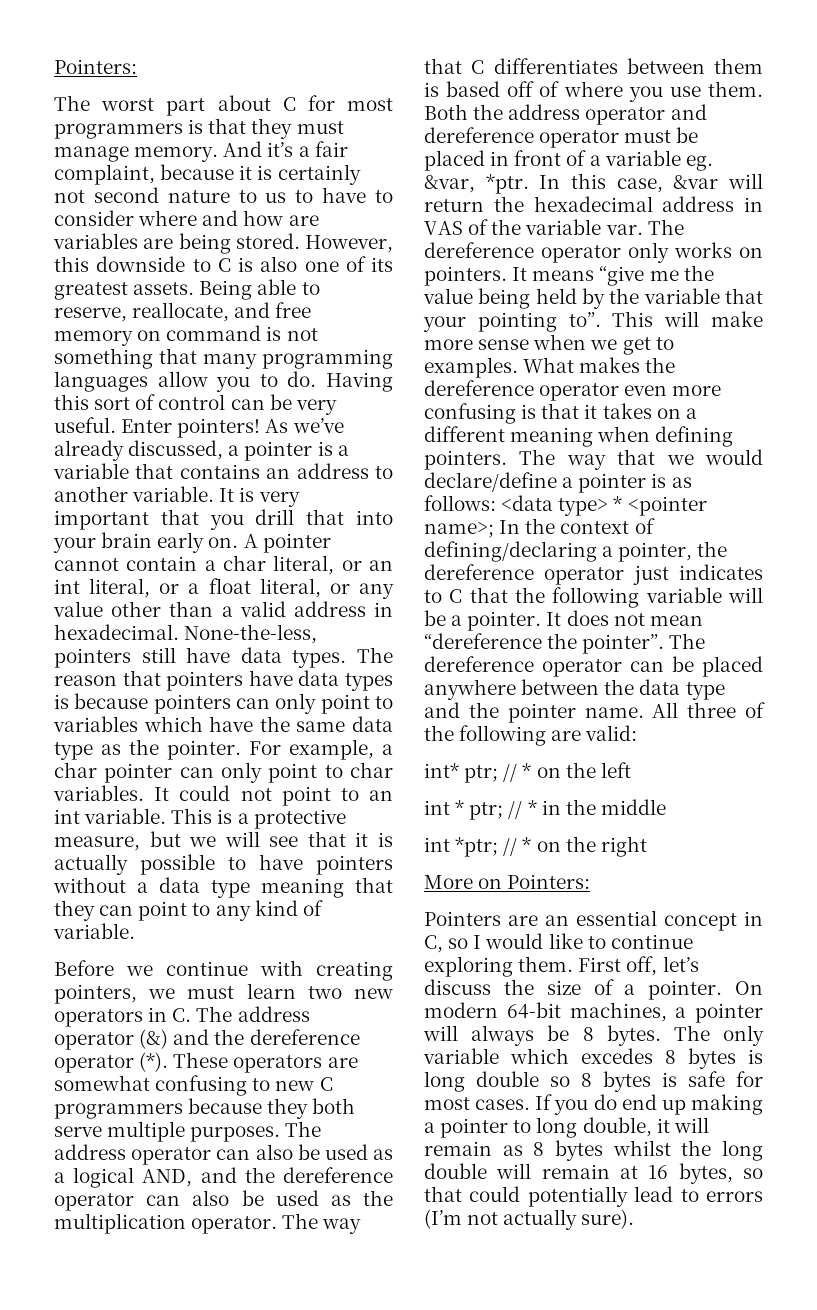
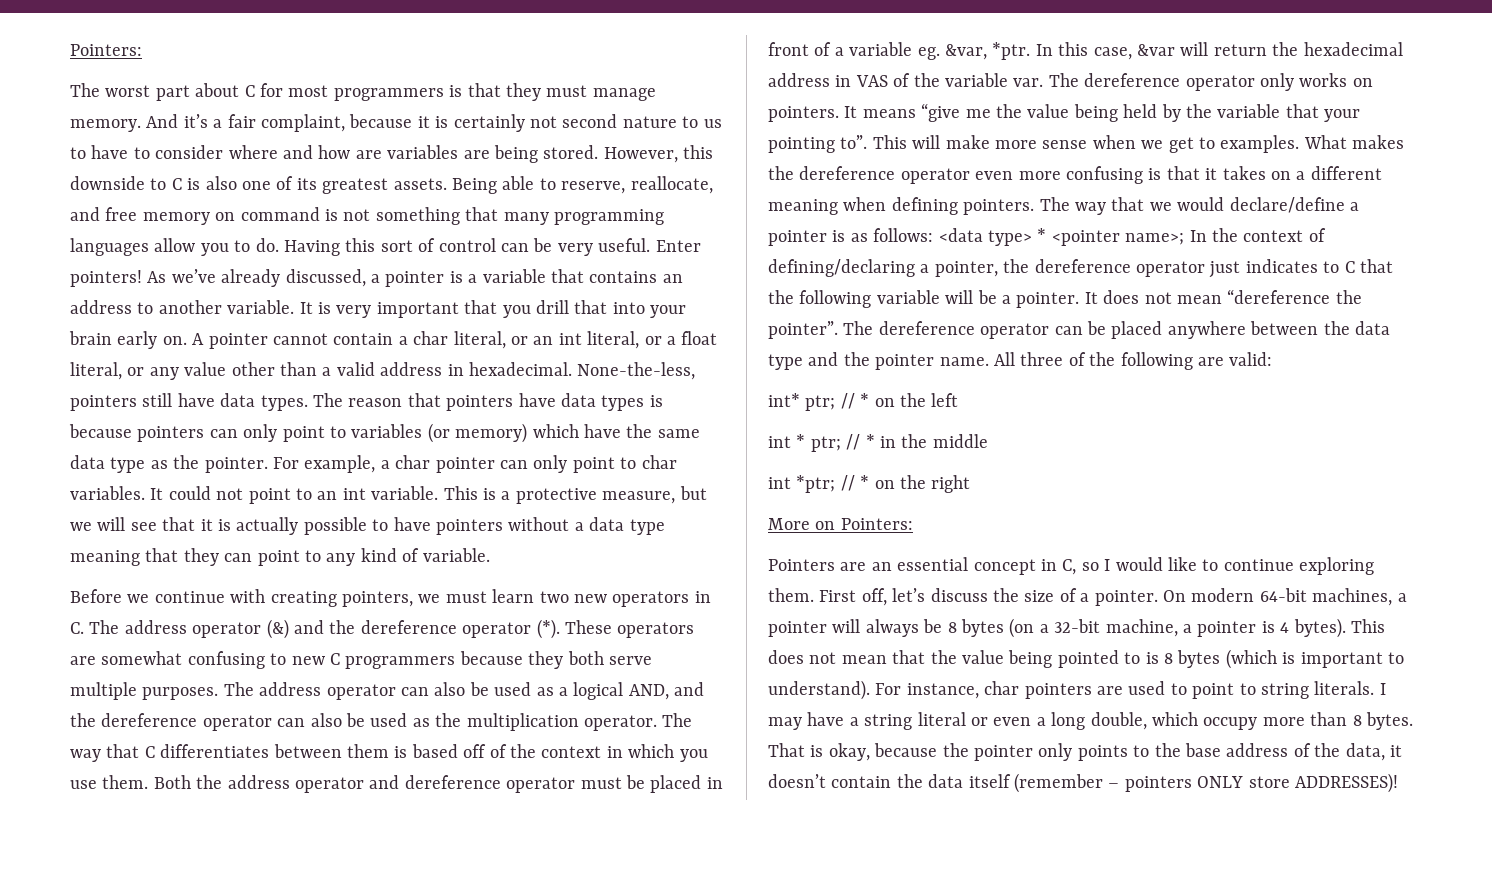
(138, 724) none -> [427,423,528,443] (or memory)
[563,81,623,97] where -> [509,744,675,758] the context in which
[606,1025,764,1046] [423,1048,763,1069] [424,1071,763,1092] [424,1094,763,1115] [424,1117,709,1138] [424,1140,763,1161] [424,1163,763,1184] [424,1186,763,1207] [424,1209,635,1230] bytes. The only variable which excedes 8 bytes is long double so 8 bytes is safe for most cases. If you do end up making a pointer to long double, it will remain as 8 bytes whilst the long double will remain at 16 bytes, so that could potentially lead to errors (I’m not actually sure). -> [961,618,1385,638] [768,649,1404,669] [768,680,1386,700] [768,712,1413,730] [768,743,1402,761] [768,773,1398,793] bytes (on a 32-bit machine, a pointer is 4 bytes). This does not mean that the value being pointed to is 8 bytes (which is important to understand). For instance, char pointers are used to point to string literals. I may have a string literal or even a long double, which occupy more than 8 bytes. That is okay, because the pointer only points to the base address of the data, it doesn’t contain the data itself (remember – pointers ONLY store ADDRESSES)!

